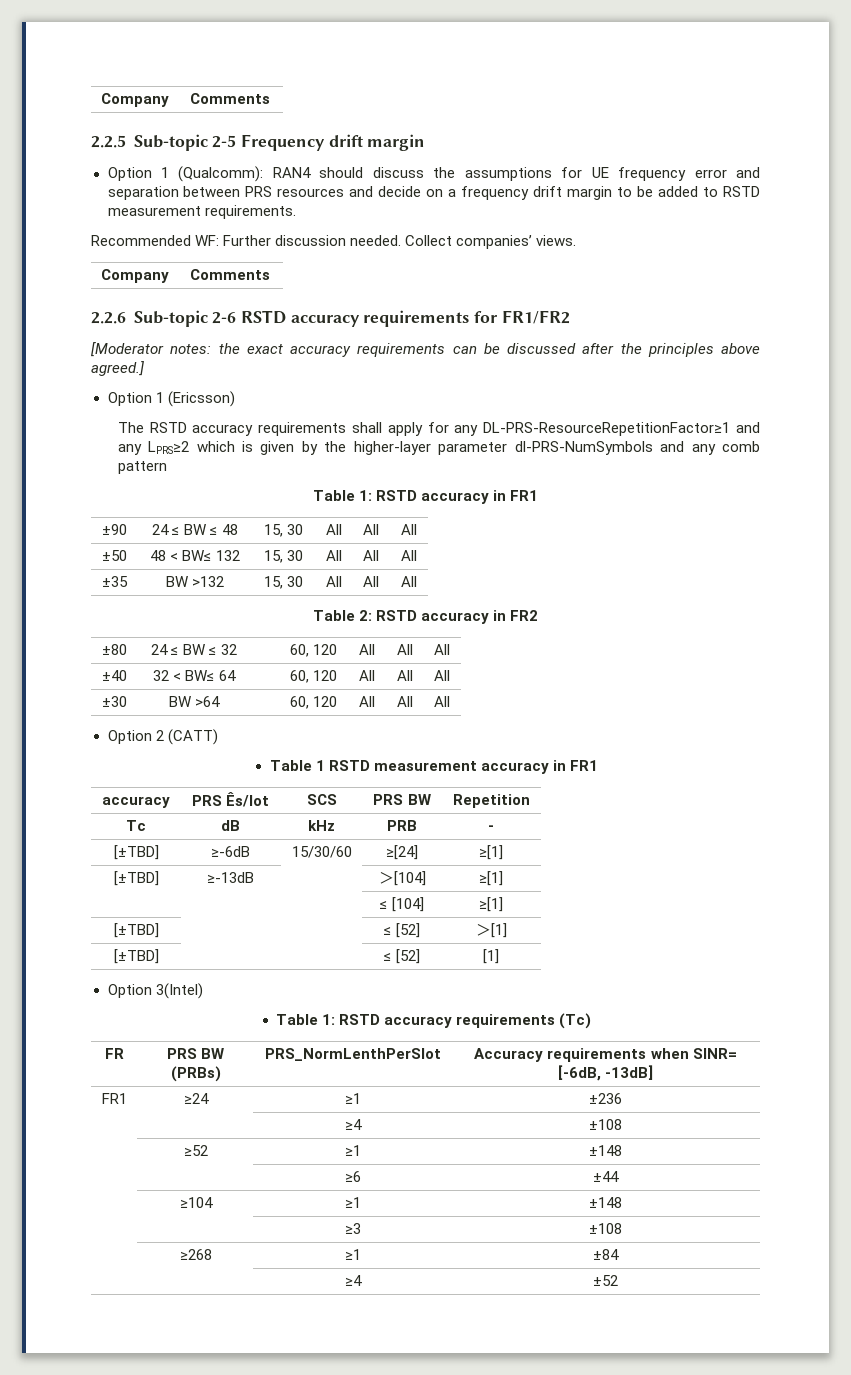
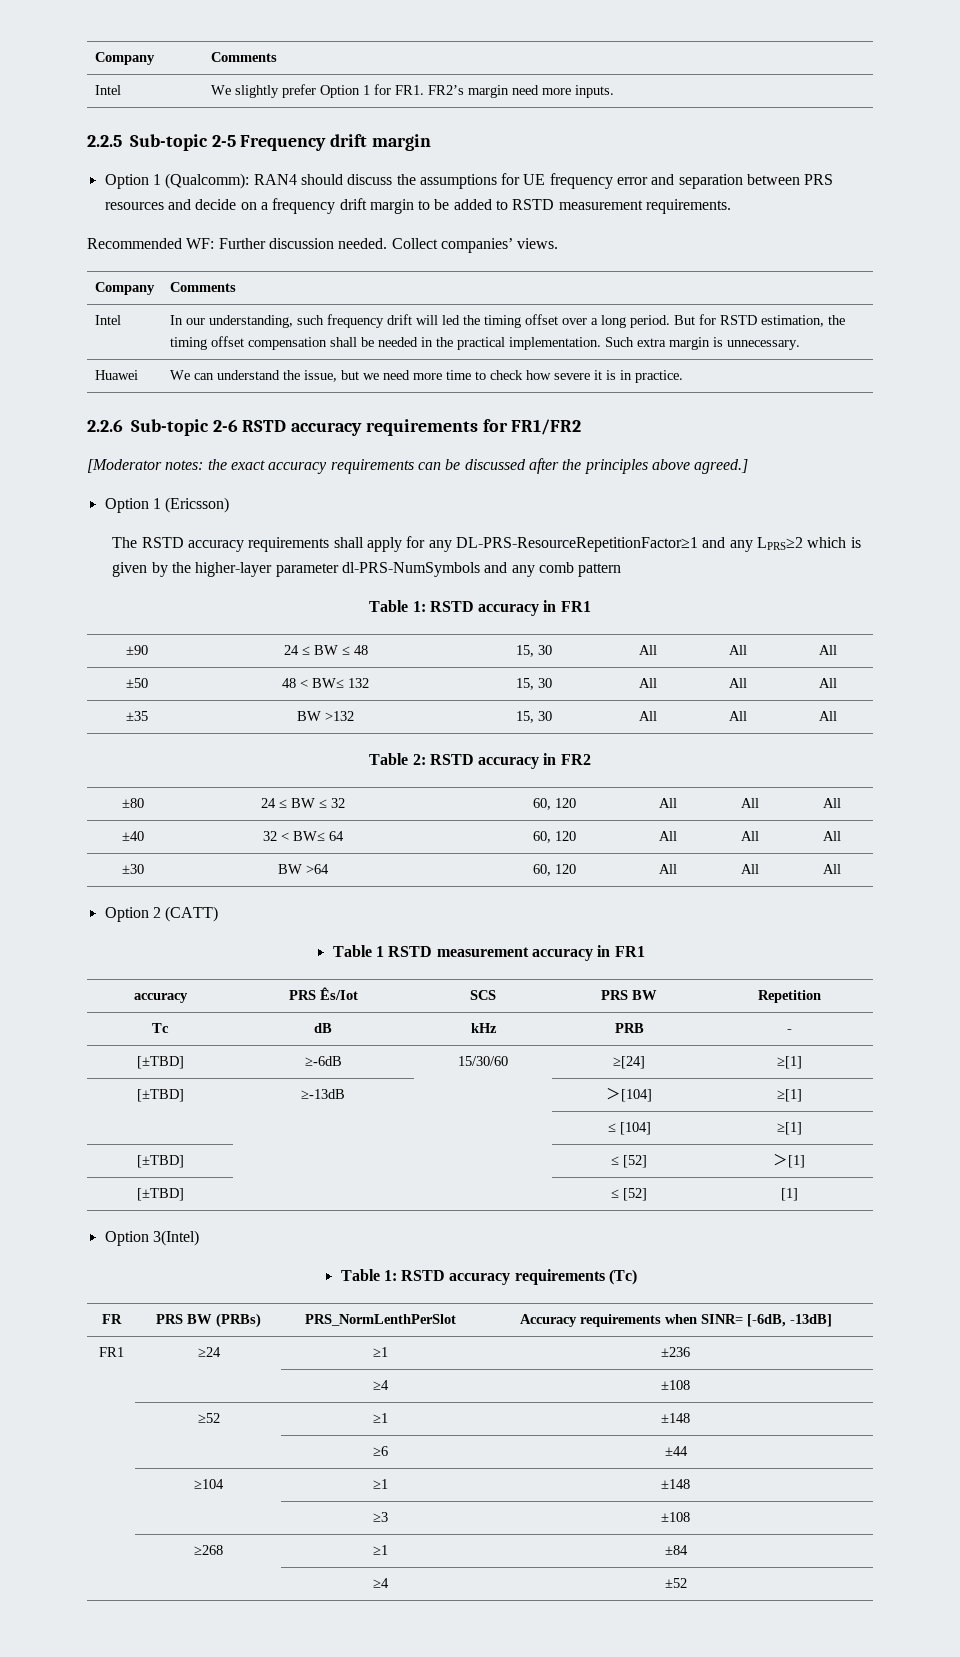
[101,93,170,107] [190,93,271,104] Company | Comments -> [94,52,155,65] [210,52,277,62] [94,85,121,95] [210,84,614,98] Company | Comments // Intel | We slightly prefer Option 1 for FR1. FR2’s margin need more inputs.
(271, 274) none -> [94,315,121,325] [169,314,845,328] [169,336,800,350] [94,370,138,380] [169,370,683,383] // Intel | In our understanding, such frequency drift will led the timing offset over a long period. But for RSTD estimation, the timing offset compensation shall be needed in the practical implementation. Such extra margin is unnecessary. // Huawei | We can understand the issue, but we need more time to check how severe it is in practice.

